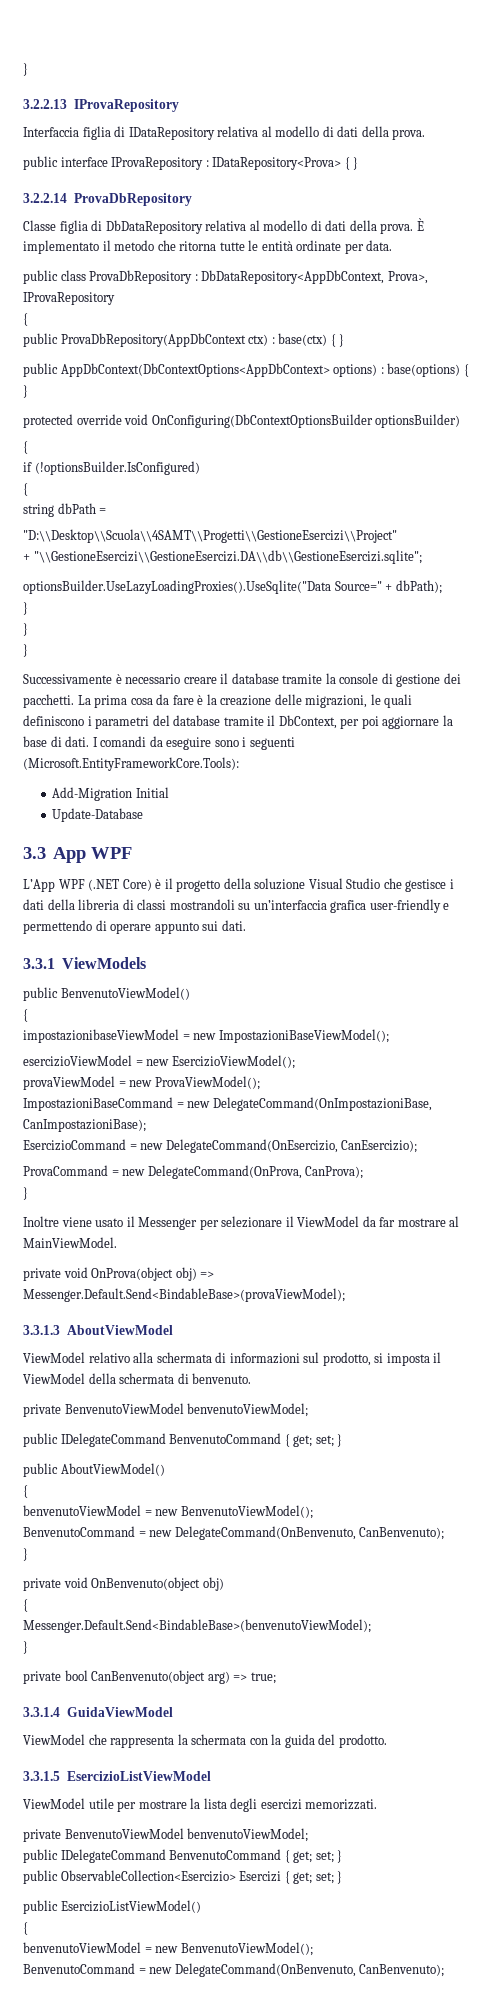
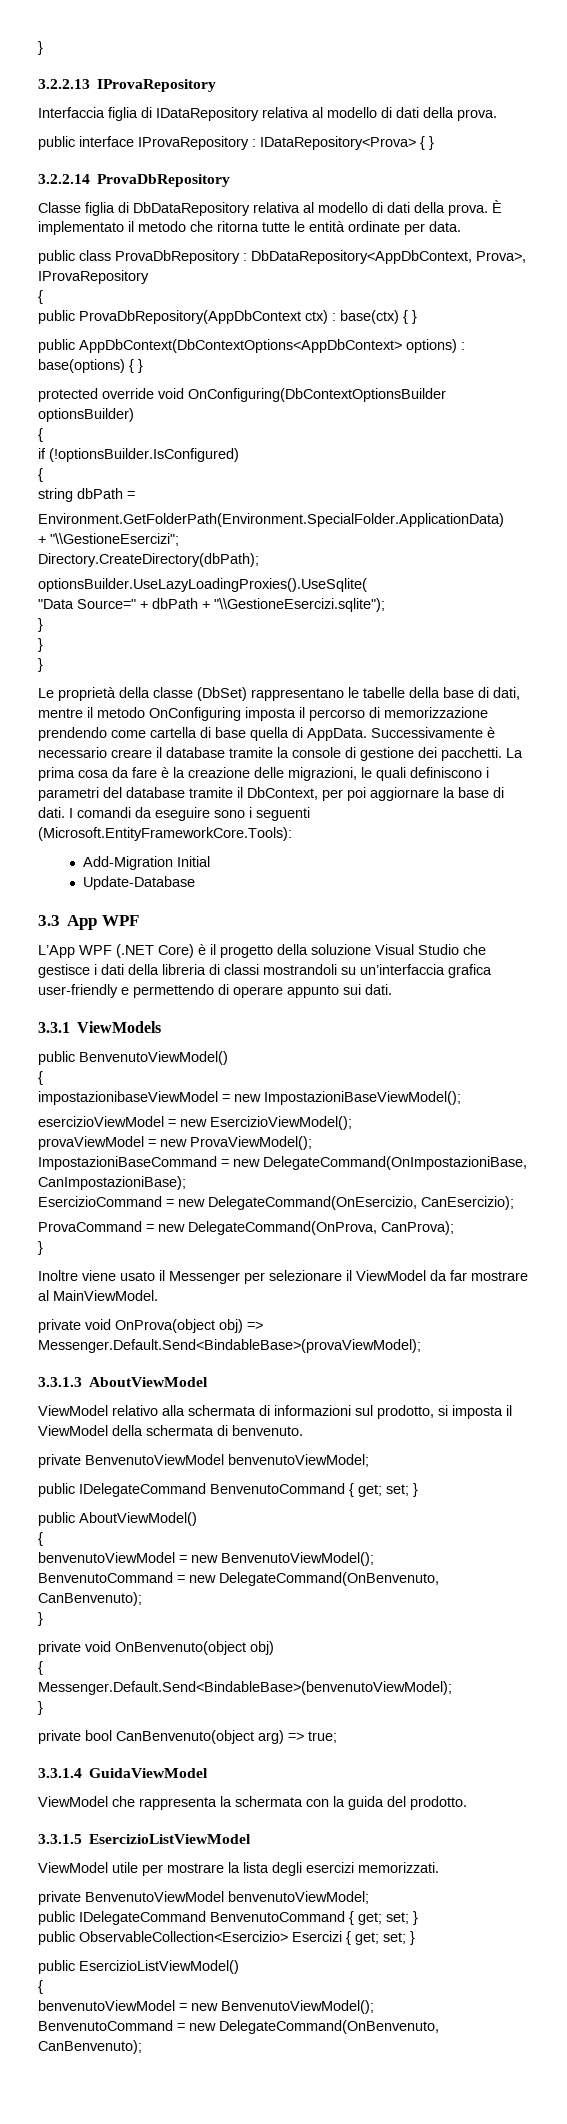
[23,529,397,543] [23,550,422,564] [23,580,442,594] [23,602,28,615] [23,623,28,636] [23,644,28,657] "D:\\Desktop\\Scuola\\4SAMT\\Progetti\\GestioneEsercizi\\Project" // + "\\GestioneEsercizi\\GestioneEsercizi.DA\\db\\GestioneEsercizi.sqlite"; // optionsBuilder.UseLazyLoadingProxies().UseSqlite("Data Source=" + dbPath); // } // } // } // -> [38,513,504,527] [38,533,179,546] [38,553,259,567] [38,578,367,592] [38,598,385,612] [38,618,43,632] [38,638,43,652] [38,658,43,672] [38,687,520,701] [38,707,488,721] [38,727,367,741] Environment.GetFolderPath(Environment.SpecialFolder.ApplicationData) // + "\\GestioneEsercizi"; // Directory.CreateDirectory(dbPath); // optionsBuilder.UseLazyLoadingProxies().UseSqlite( // "Data Source=" + dbPath + "\\GestioneEsercizi.sqlite"); // } // } // } // Le proprietà della classe (DbSet) rappresentano le tabelle della base di dati, mentre il metodo OnConfiguring imposta il percorso di memorizzazione prendendo come cartella di base quella di AppData.

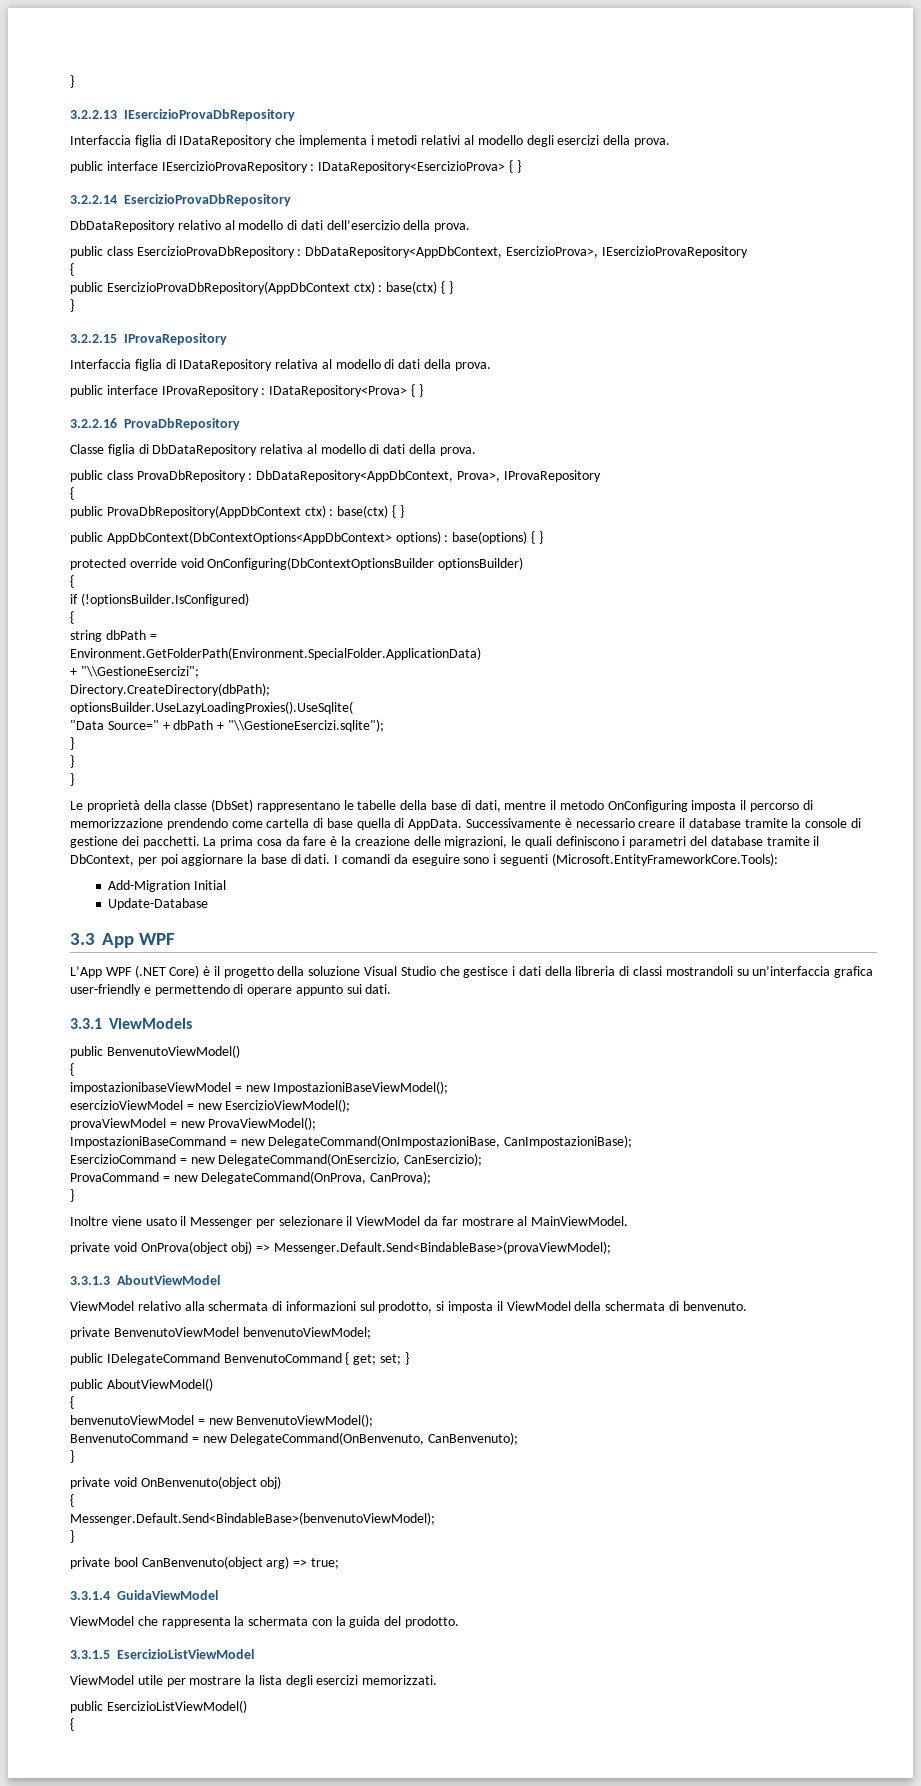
(90, 84) none -> [124,109,295,121] [70,135,670,147] [70,160,521,173] [70,194,291,206] [70,220,471,232] [70,246,748,258] [70,263,74,276] [70,281,453,294] [70,299,74,312] [70,334,117,343] IEsercizioProvaDbRepository // Interfaccia figlia di IDataRepository che implementa i metodi relativi al modello degli esercizi della prova. // public interface IEsercizioProvaRepository : IDataRepository<EsercizioProva> { } // 3.2.2.14 EsercizioProvaDbRepository // DbDataRepository relativo al modello di dati dell’esercizio della prova. // public class EsercizioProvaDbRepository : DbDataRepository<AppDbContext, EsercizioProva>, IEsercizioProvaRepository // { // public EsercizioProvaDbRepository(AppDbContext ctx) : base(ctx) { } // } // 3.2.2.15
[38,174,90,184] 3.2.2.14 -> [70,418,117,428] 3.2.2.16
[492,200,502,213] [38,221,461,235] È implementato il metodo che ritorna tutte le entità ordinate per data. -> (476, 451) none
[38,1891,369,1905] [38,1911,418,1925] [38,1931,415,1945] [38,1960,239,1974] [38,1980,43,1994] [38,2000,374,2014] [38,2020,439,2034] [38,2040,142,2054] private BenvenutoViewModel benvenutoViewModel; // public IDelegateCommand BenvenutoCommand { get; set; } // public ObservableCollection<Esercizio> Esercizi { get; set; } // public EsercizioListViewModel() // { // benvenutoViewModel = new BenvenutoViewModel(); // BenvenutoCommand = new DelegateCommand(OnBenvenuto, CanBenvenuto); -> [70,1700,247,1713] [70,1718,74,1731] public EsercizioListViewModel() // {

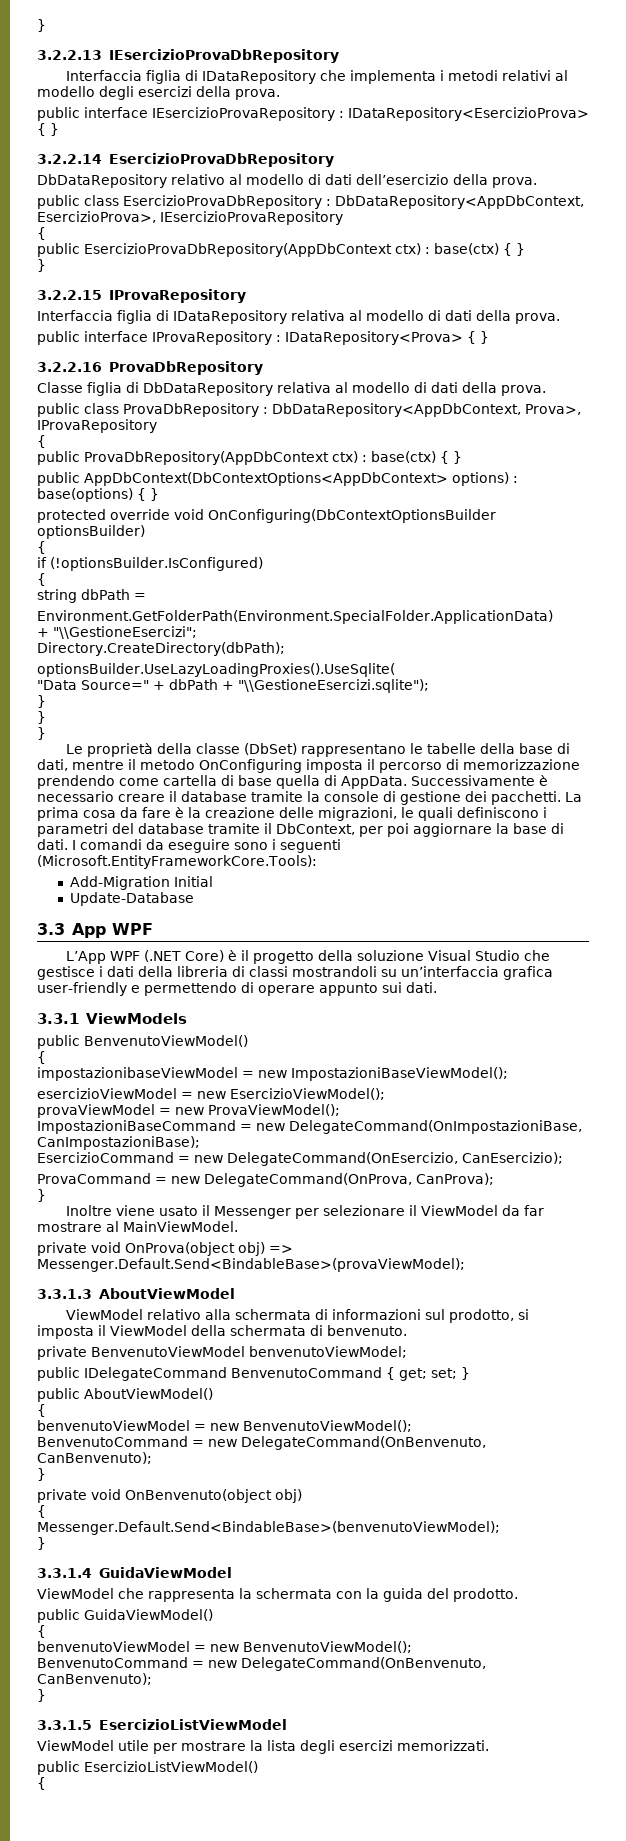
[70,1556,339,1569] // private bool CanBenvenuto(object arg) => true; -> (46, 1543) none
(460, 1622) none -> [37,1609,213,1623] [37,1625,46,1638] [37,1641,412,1653] [37,1657,486,1671] [37,1673,152,1685] [37,1689,46,1702] // public GuidaViewModel() // { // benvenutoViewModel = new BenvenutoViewModel(); // BenvenutoCommand = new DelegateCommand(OnBenvenuto, CanBenvenuto); // }

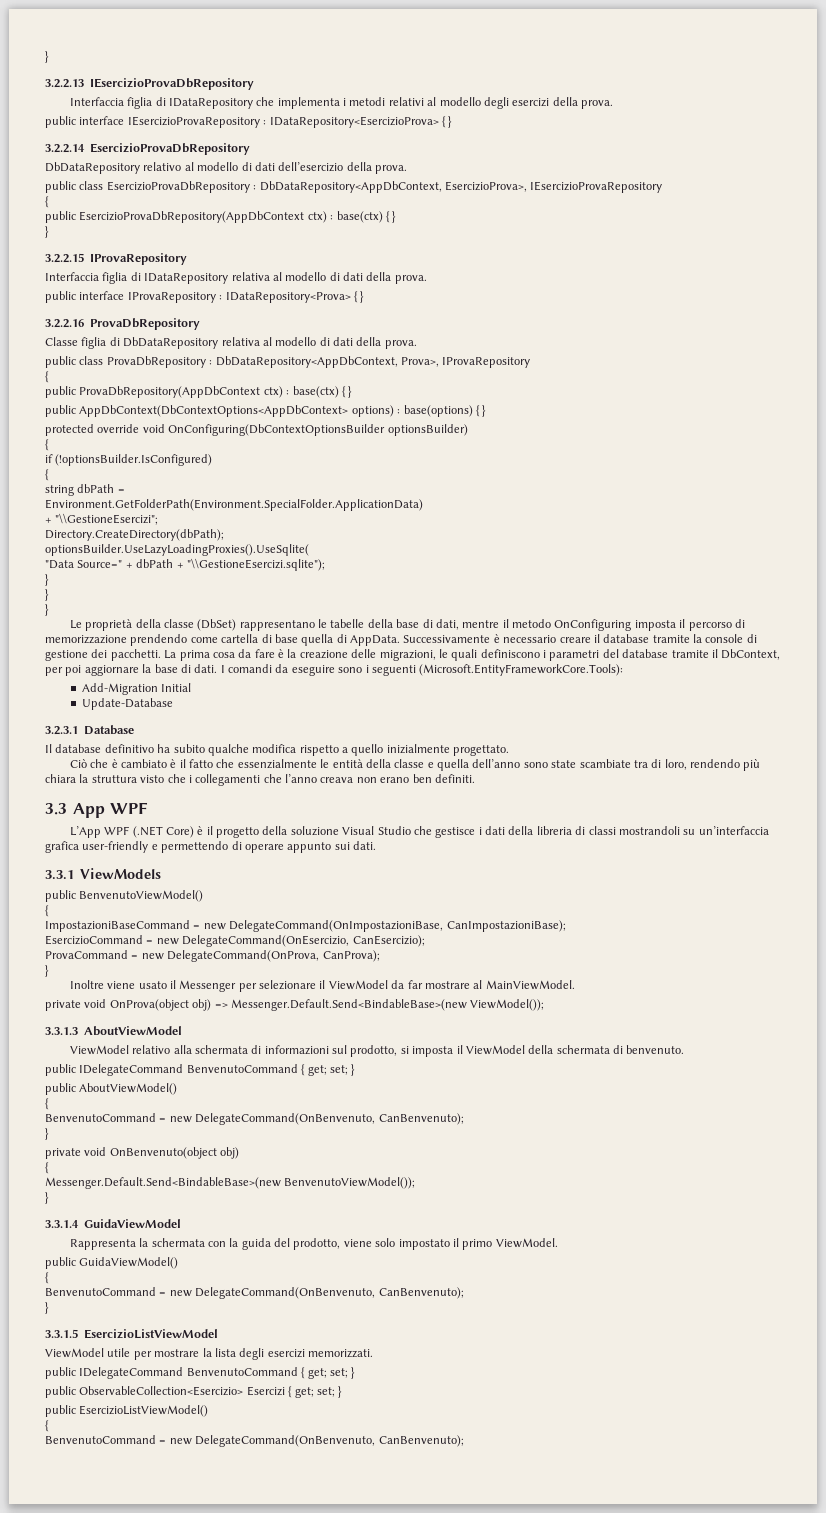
(194, 899) none -> [45,725,135,735] [45,744,510,756] [69,759,761,771] [45,774,475,786] // 3.2.3.1 Database // Il database definitivo ha subito qualche modifica rispetto a quello inizialmente progettato. // Ciò che è cambiato è il fatto che essenzialmente le entità della classe e quella dell’anno sono state scambiate tra di loro, rendendo più chiara la struttura visto che i collegamenti che l’anno creava non erano ben definiti.
[37,1067,508,1081] [37,1088,385,1100] [37,1104,340,1118] // impostazionibaseViewModel = new ImpostazioniBaseViewModel(); // esercizioViewModel = new EsercizioViewModel(); // provaViewModel = new ProvaViewModel(); -> (49, 911) none
[37,1258,465,1272] Messenger.Default.Send<BindableBase>(provaViewModel); -> [230,999,545,1011] Messenger.Default.Send<BindableBase>(new ViewModel());
[37,1346,407,1360] // private BenvenutoViewModel benvenutoViewModel; -> (685, 1049) none
[37,1420,412,1432] // benvenutoViewModel = new BenvenutoViewModel(); -> (49, 1104) none
[37,1521,500,1535] Messenger.Default.Send<BindableBase>(benvenutoViewModel); -> [45,1177,416,1189] Messenger.Default.Send<BindableBase>(new BenvenutoViewModel());
[37,1588,235,1602] ViewModel che rappresenta -> [69,1239,136,1250] Rappresenta
[453,1588,518,1602] prodotto. -> [293,1238,558,1250] prodotto, viene solo impostato il primo ViewModel.
[37,1641,412,1653] // benvenutoViewModel = new BenvenutoViewModel(); -> (49, 1278) none
[84,1761,258,1773] [37,1777,46,1790] EsercizioListViewModel() // { -> [79,1367,356,1379] [45,1386,343,1398] [45,1405,209,1417] [45,1420,49,1432] [45,1435,464,1447] IDelegateCommand BenvenutoCommand { get; set; } // public ObservableCollection<Esercizio> Esercizi { get; set; } // public EsercizioListViewModel() // { // BenvenutoCommand = new DelegateCommand(OnBenvenuto, CanBenvenuto);

